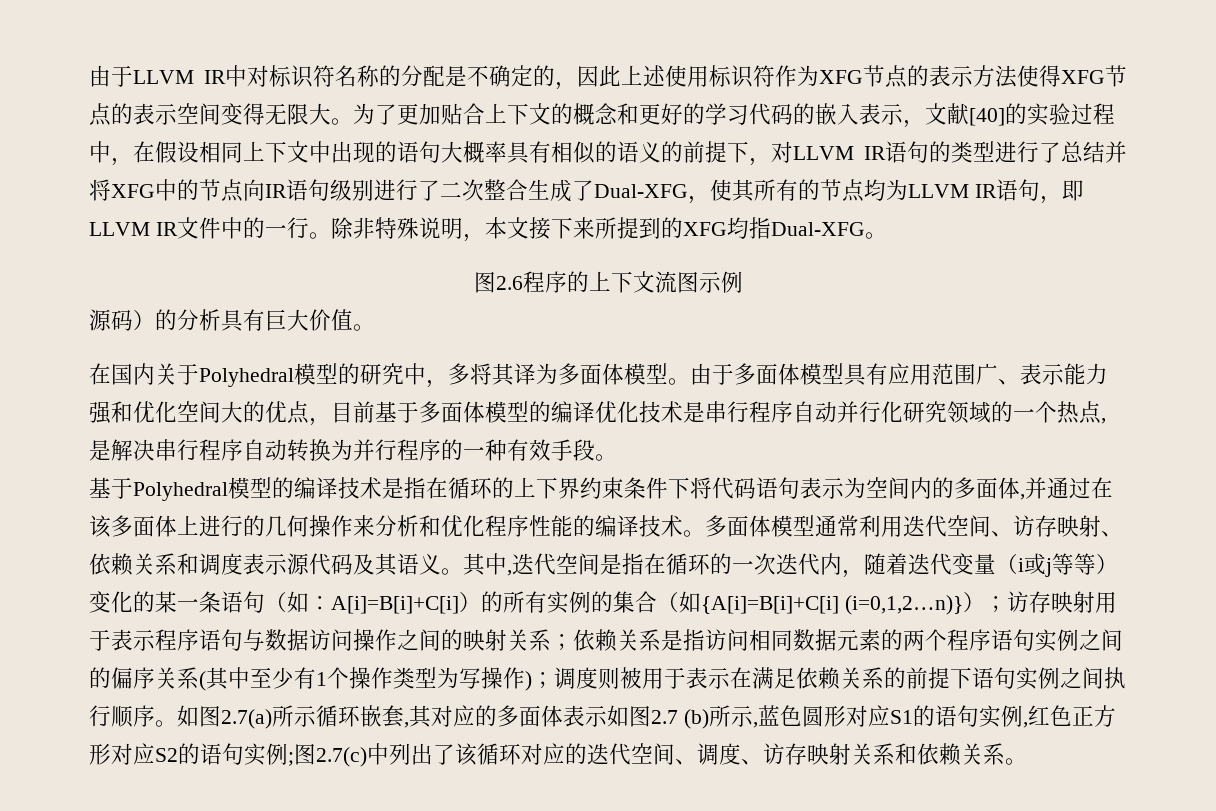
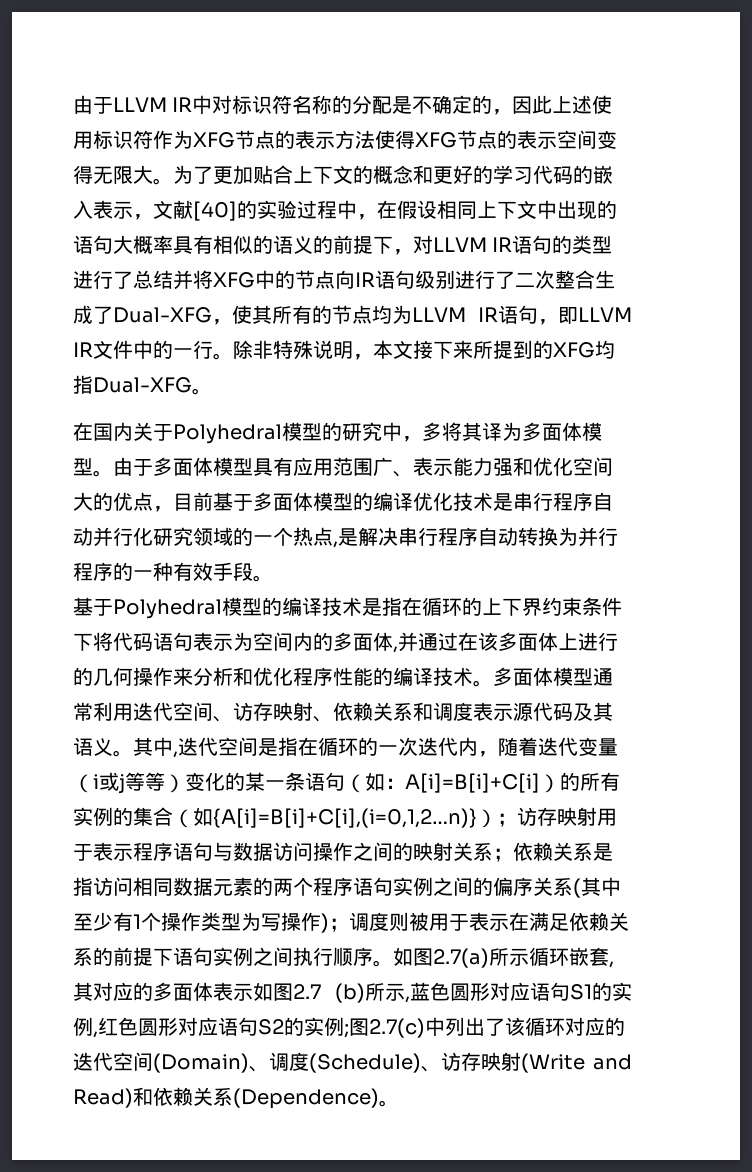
[473,271,743,293] [89,309,375,332] // 图2.6程序的上下文流图示例 // 源码）的分析具有巨大价值。 -> (212, 391) none
[701,595,963,615] {A[i]=B[i]+C[i] (i=0,1,2…n)} -> [213,808,477,828] {A[i]=B[i]+C[i],(i=0,1,2…n)}
[889,705,979,727] S1的语句 -> [530,982,612,1001] 语句S1的
[1071,705,1116,727] [89,743,244,765] 正方形对应S2的语句 -> [138,1017,304,1036] 圆形对应语句S2的
[675,743,895,765] 、调度、访存映射关系 -> [153,1052,632,1073] [73,1088,133,1108] (Domain)、调度(Schedule)、访存映射(Write and Read)
(1005, 754) none -> [233,1088,379,1109] (Dependence)

